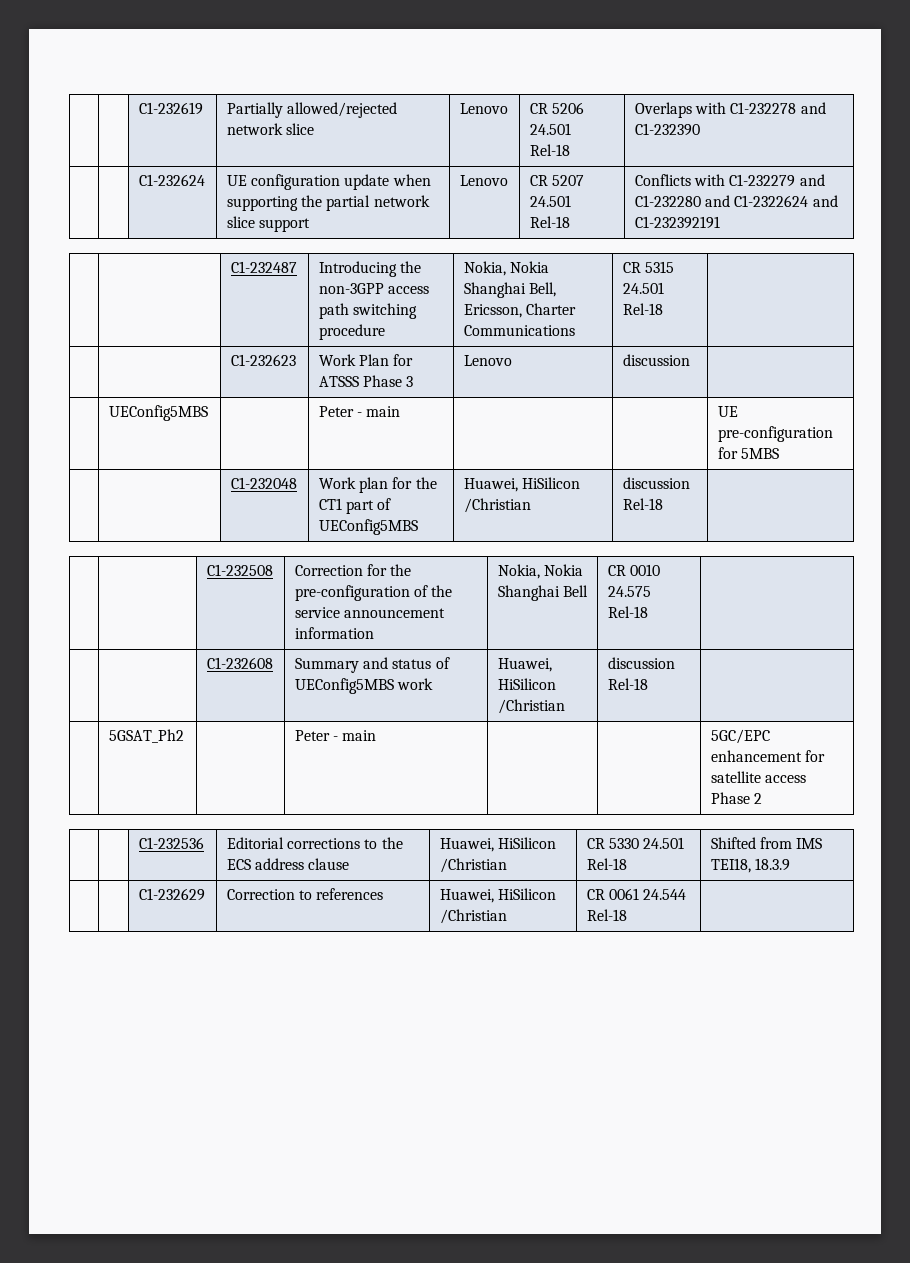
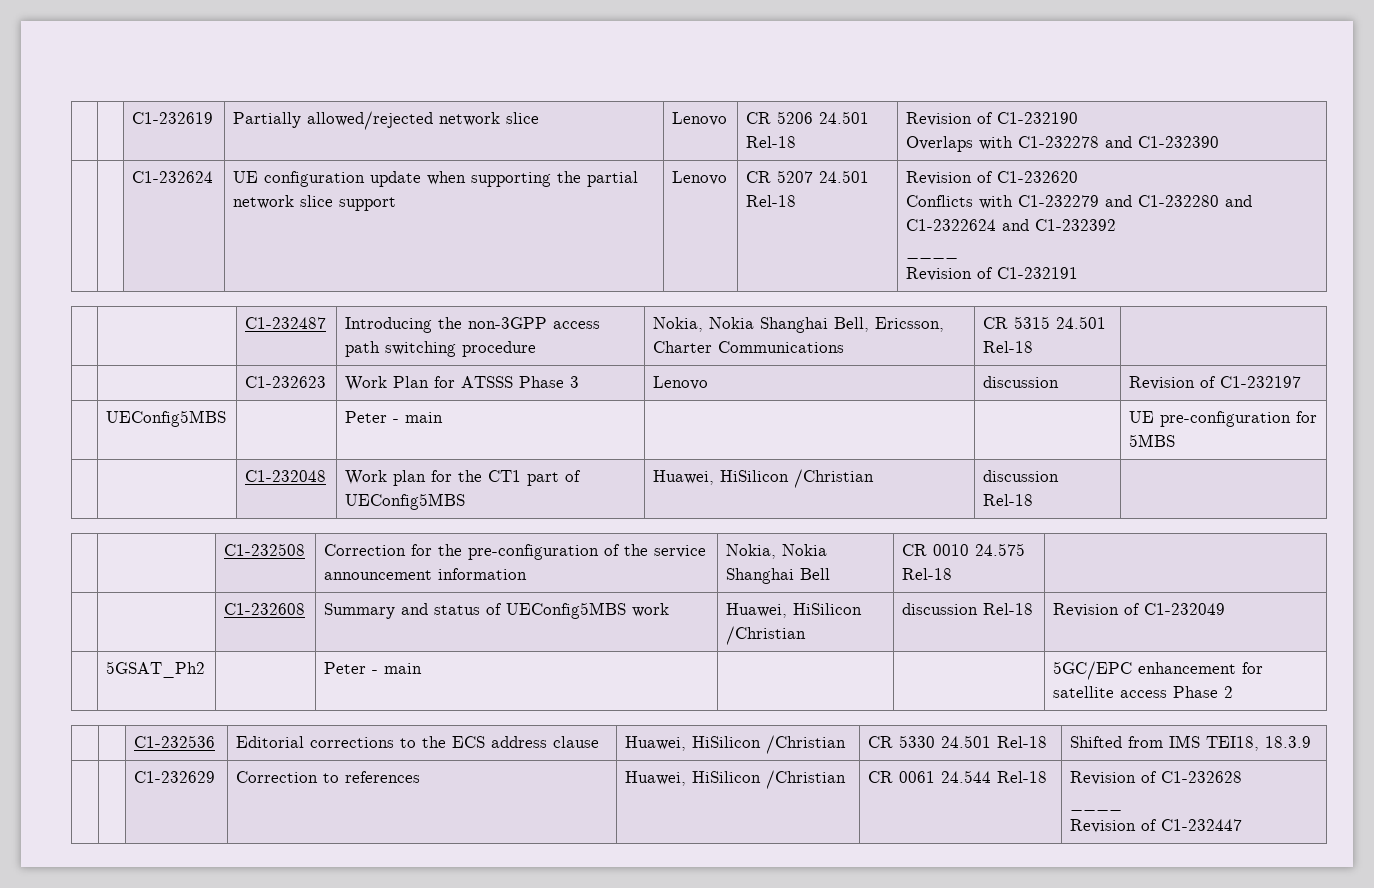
(570, 150) none -> [906,112,1079,126] Revision of C1-232190 //
(570, 222) none -> [906,171,1079,185] Revision of C1-232620 //
[634,216,720,229] C1-232392191 -> [1035,219,1117,231] [906,255,959,259] [906,267,1079,281] C1-232392 // ____ // Revision of C1-232191
(690, 360) none -> [1129,376,1302,390] Revision of C1-232197
(648, 684) none -> [1053,603,1226,617] Revision of C1-232049
(627, 915) none -> [1070,771,1243,785] [1070,807,1123,811] [1070,819,1243,833] Revision of C1-232628 // ____ // Revision of C1-232447

